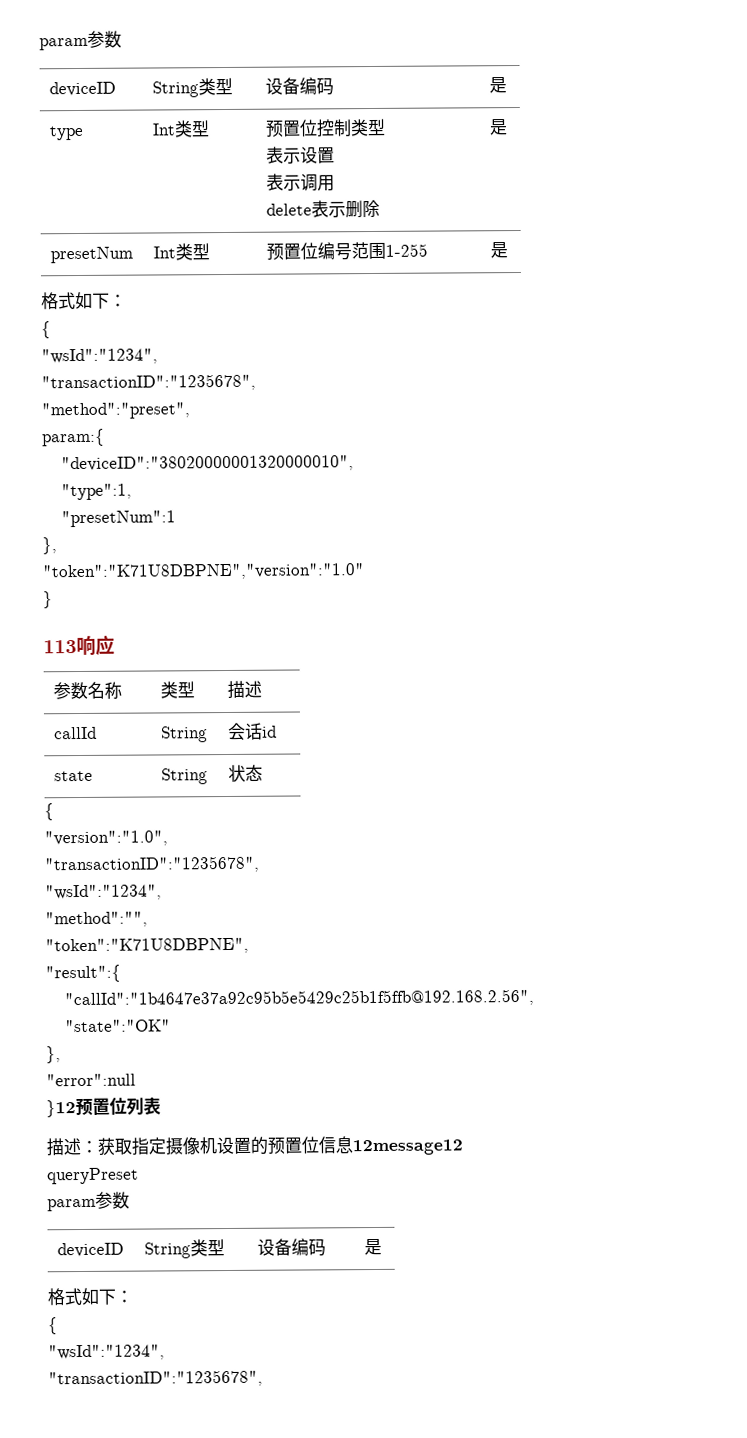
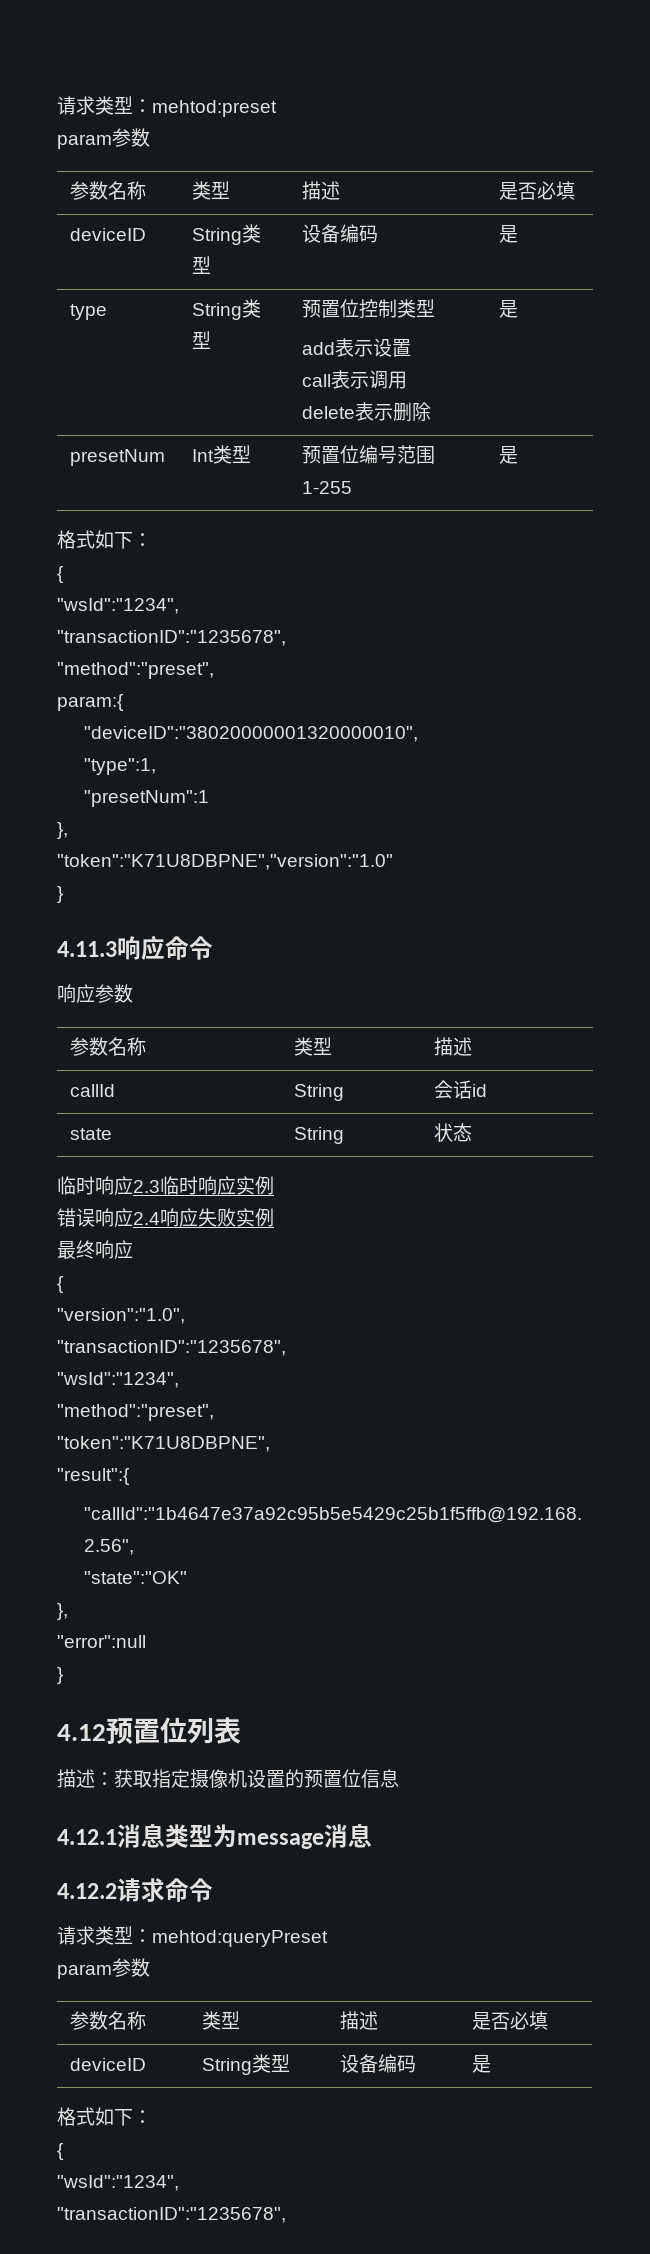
[39,30,122,51] param参数 -> [57,96,277,117] [57,128,150,149] [70,181,147,200] [192,181,231,200] [302,181,341,200] [499,181,576,200] 请求类型：mehtod:preset // param参数 // 参数名称 | 类型 | 描述 | 是否必填
[152,123,177,136] Int -> [192,303,243,320] String
(387, 127) none -> [302,342,336,355] add
(336, 155) none -> [302,374,332,387] call
[43,634,115,657] 113响应 -> [57,936,213,960] [57,984,133,1003] 4.11.3响应命令 // 响应参数
(264, 773) none -> [57,1176,274,1195] [57,1208,274,1227] [57,1240,133,1259] // 临时响应2.3临时响应实例 // 错误响应2.4响应失败实例 // 最终响应
[45,911,148,928] "method":"", -> [57,1404,214,1421] "method":"preset",
[46,1100,76,1118] }12 -> [57,1667,63,1684] [57,1724,106,1741] } // 4.12
[352,1139,463,1156] [47,1167,139,1185] [47,1191,130,1212] 12message12 // queryPreset // param参数 -> [57,1823,372,1849] [57,1878,213,1902] [57,1926,328,1947] [57,1958,150,1979] [70,2011,147,2030] [202,2011,241,2030] [340,2011,379,2030] [472,2011,549,2030] // 4.12.1消息类型为message消息 // 4.12.2请求命令 // 请求类型：mehtod:queryPreset // param参数 // 参数名称 | 类型 | 描述 | 是否必填

